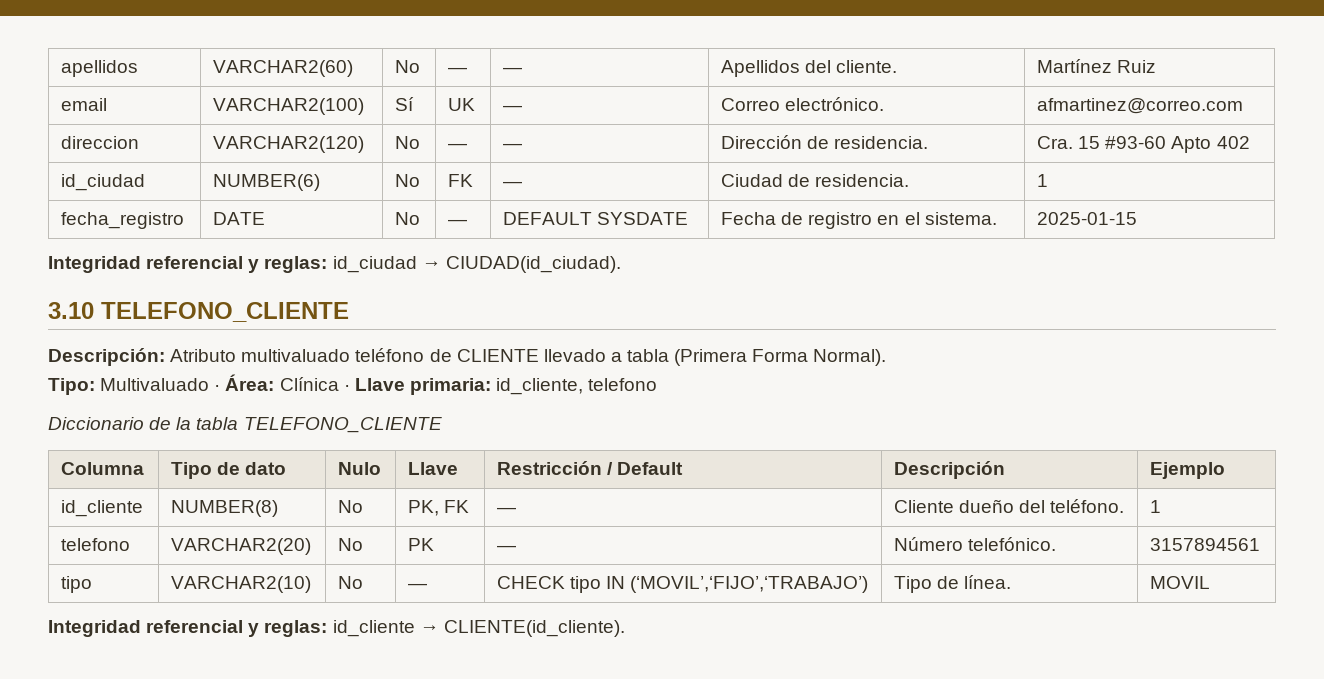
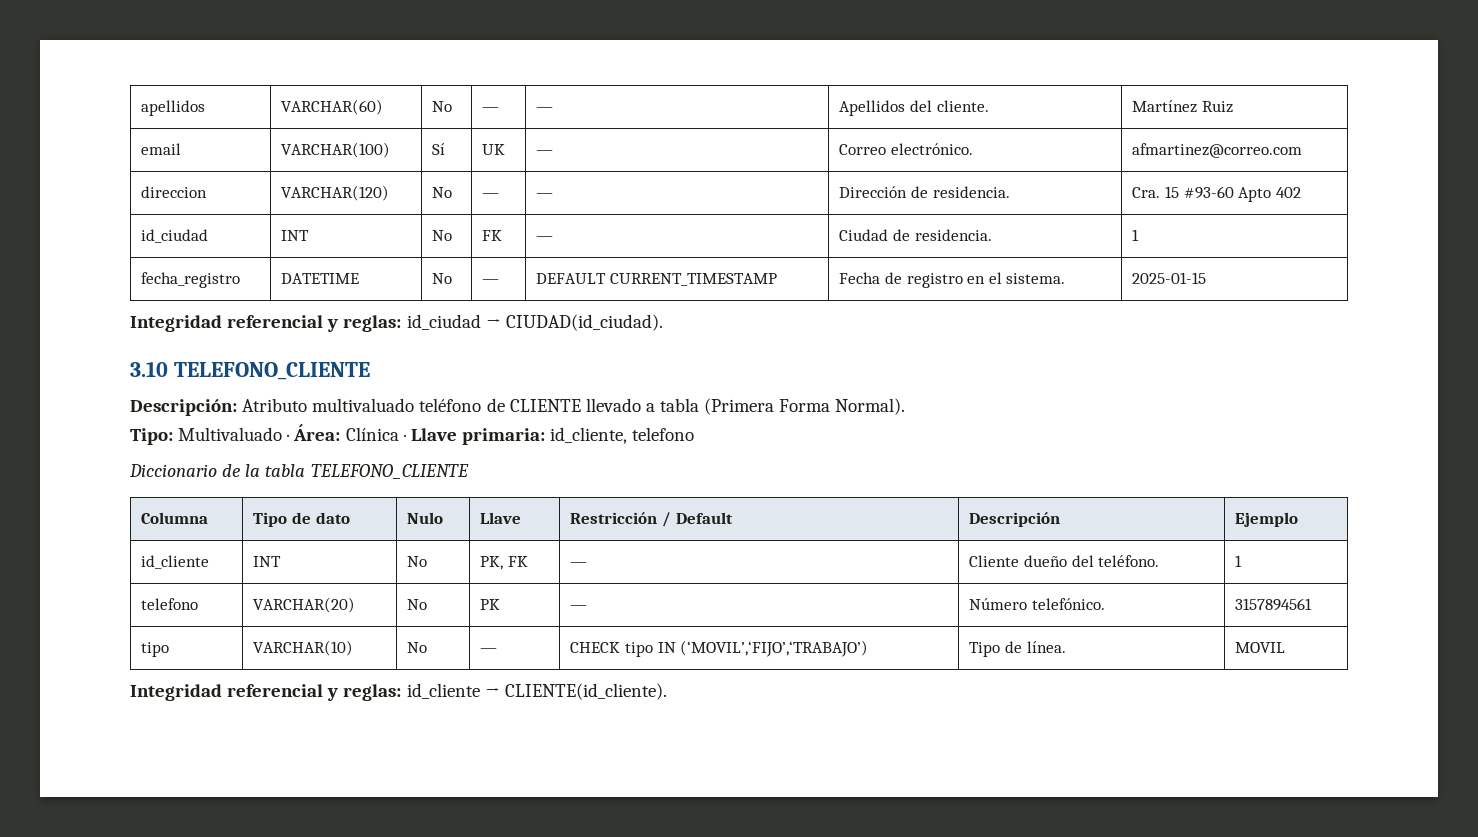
[213,60,354,77] VARCHAR2(60) -> [281,99,384,115] VARCHAR(60)
[213,98,365,115] VARCHAR2(100) -> [281,142,391,158] VARCHAR(100)
[213,136,365,153] VARCHAR2(120) -> [281,185,390,201] VARCHAR(120)
[213,174,321,191] NUMBER(6) -> [281,230,310,241] INT
[213,212,266,225] DATE -> [281,273,360,284] DATETIME
[597,212,689,225] SYSDATE -> [610,273,778,286] CURRENT_TIMESTAMP
[171,500,279,517] NUMBER(8) -> [253,556,282,567] INT
[171,538,312,555] VARCHAR2(20) -> [253,597,356,613] VARCHAR(20)
[171,576,312,593] VARCHAR2(10) -> [253,640,354,656] VARCHAR(10)

